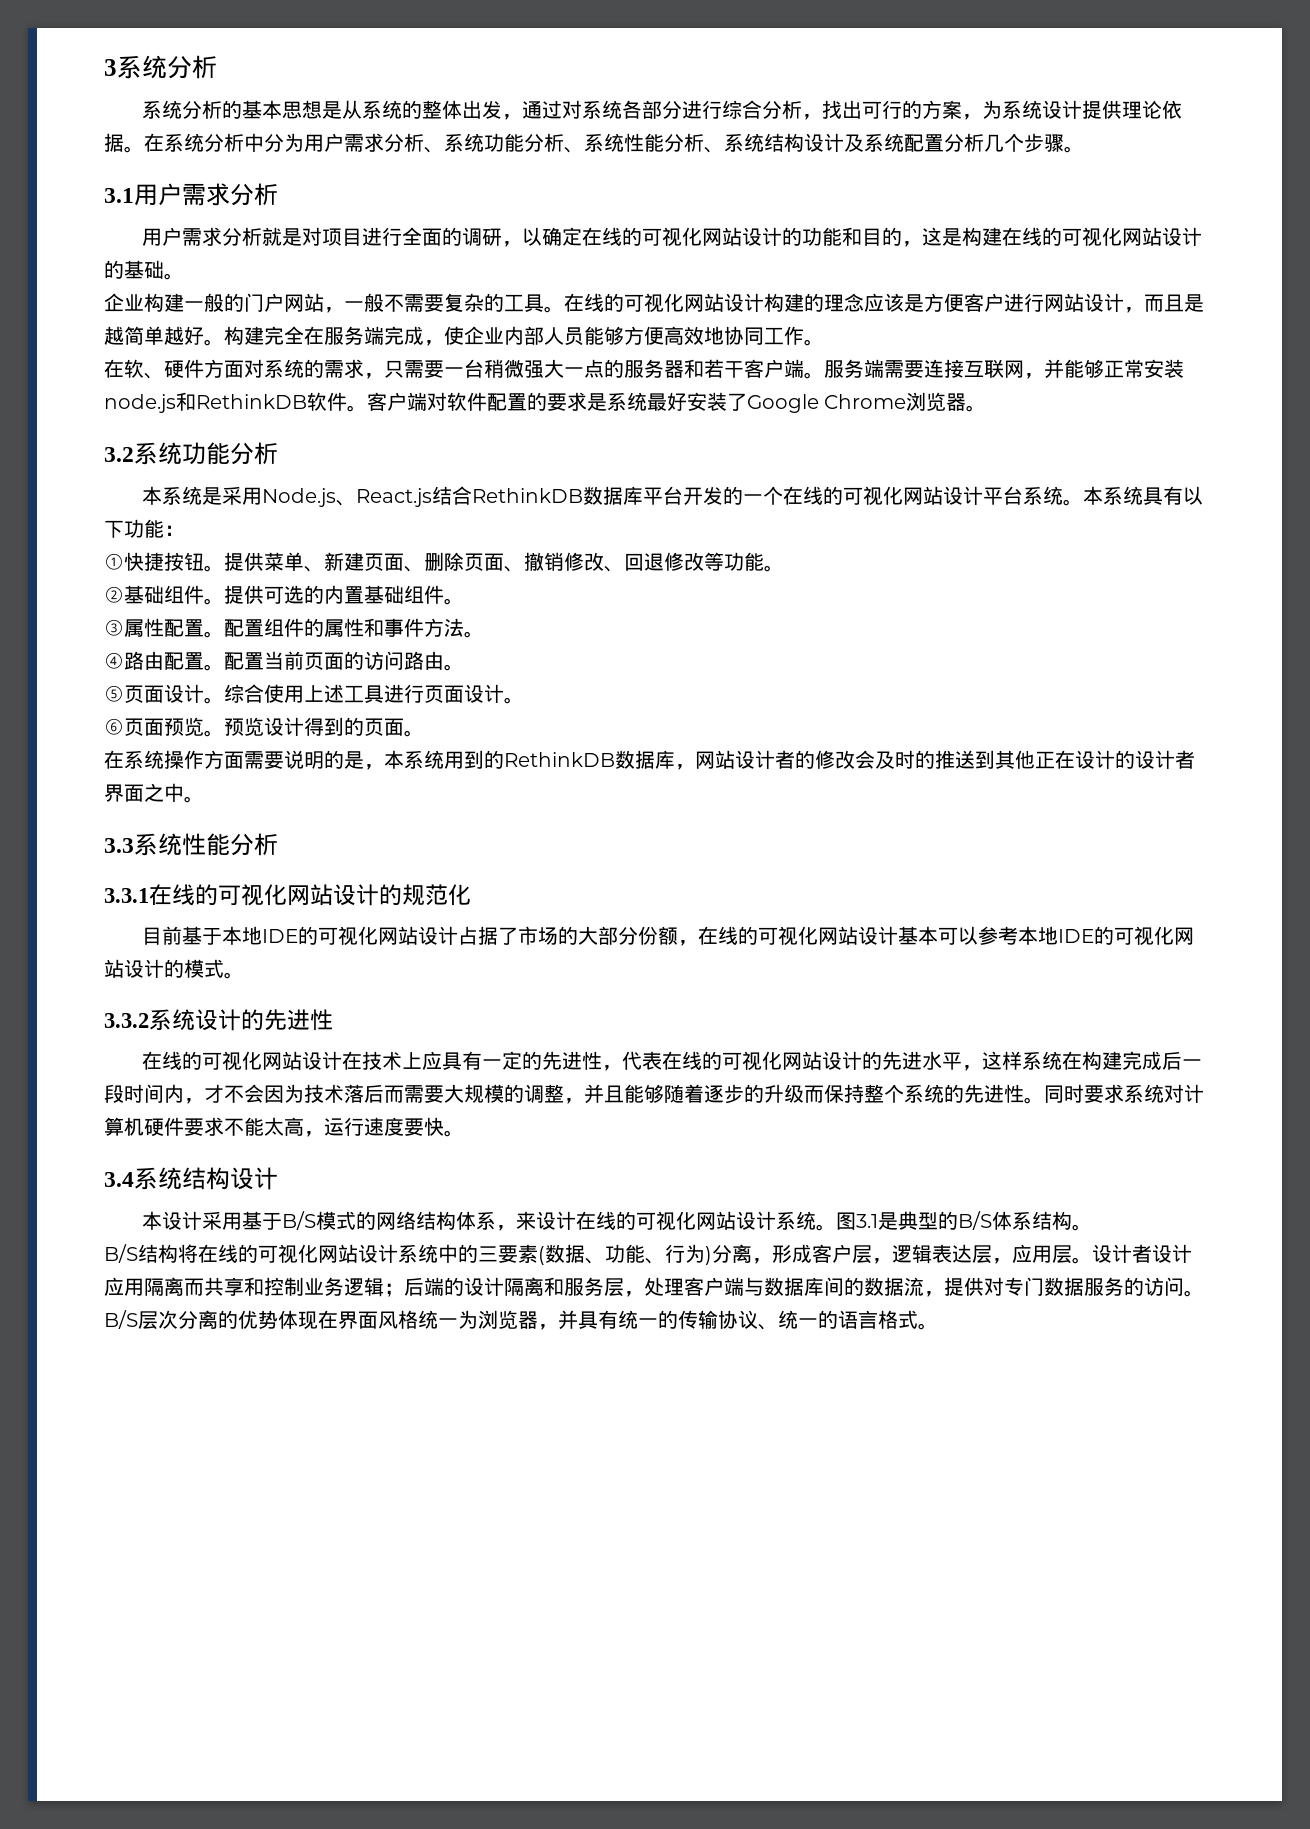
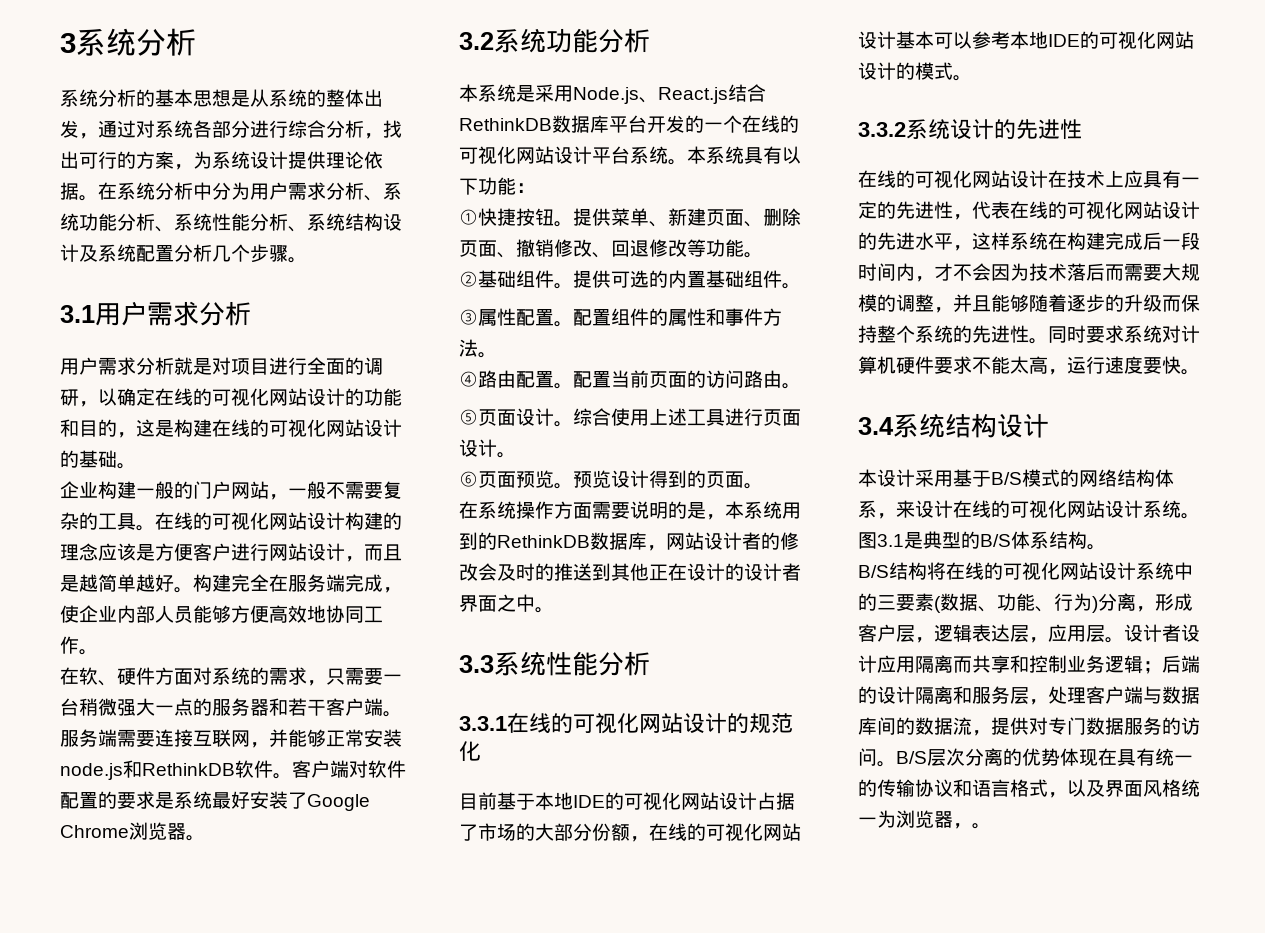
(338, 1319) none -> [1117,748,1193,766] [858,779,1105,798] 具有统一的传输协议和语言格式，以及
[558,1310,918,1330] 并具有统一的传输协议、统一的语言格式 -> (972, 826) none

